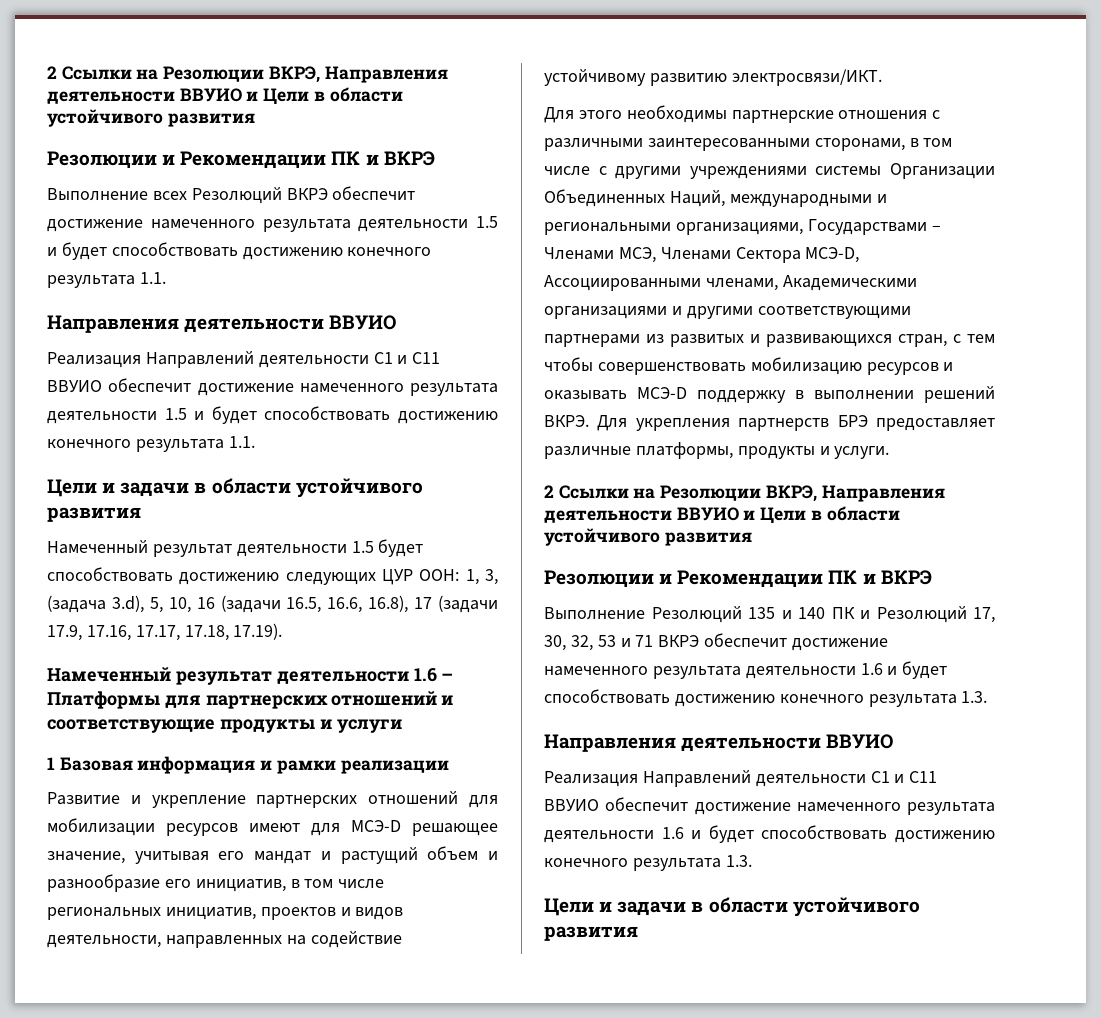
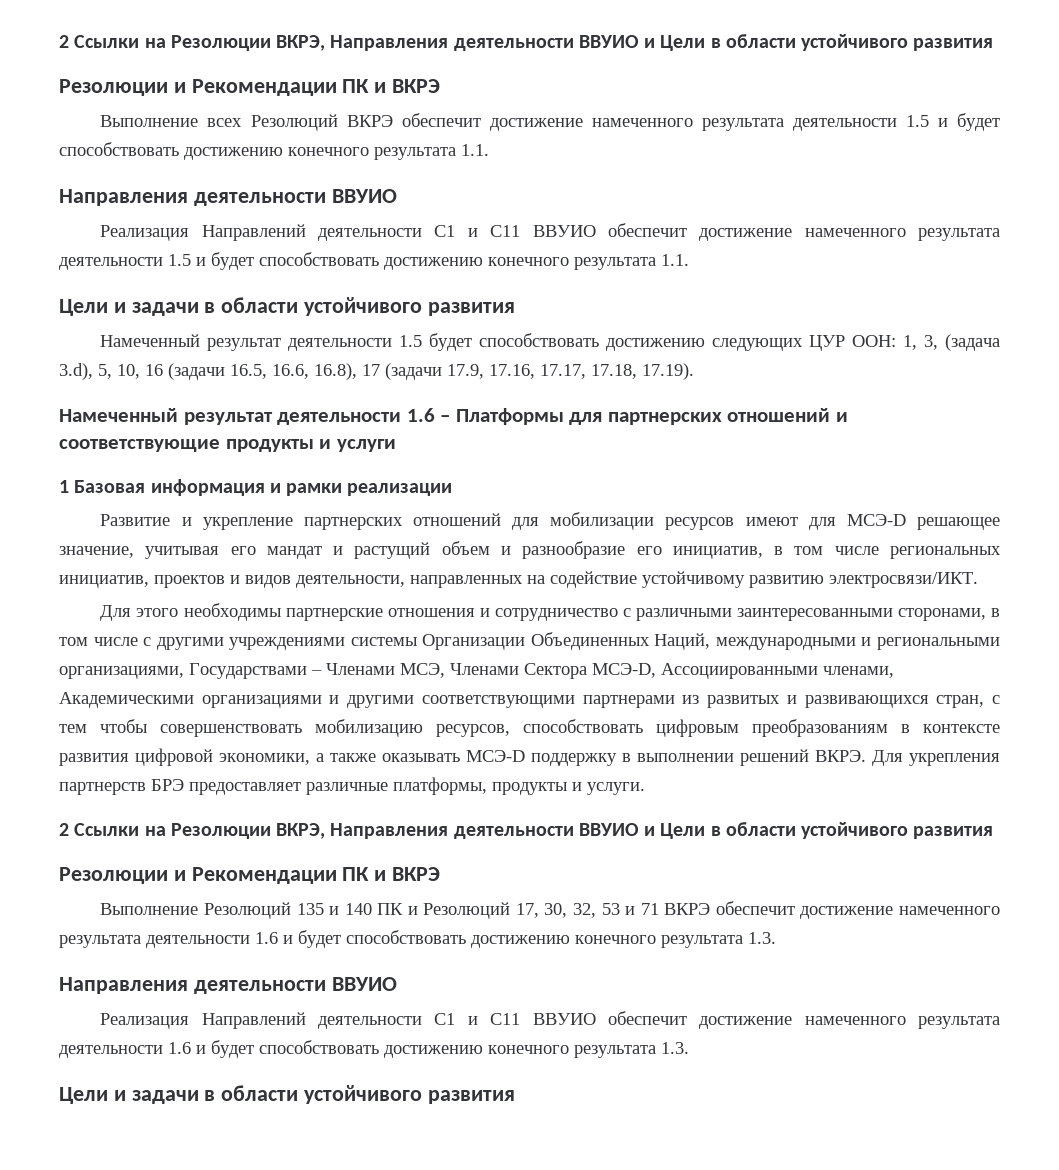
(928, 114) none -> [479,608,618,621] и сотрудничество
[866,362,954,375] ресурсов и -> [436,719,1000,737] [59,748,376,766] ресурсов, способствовать цифровым преобразованиям в контексте развития цифровой экономики, а также

